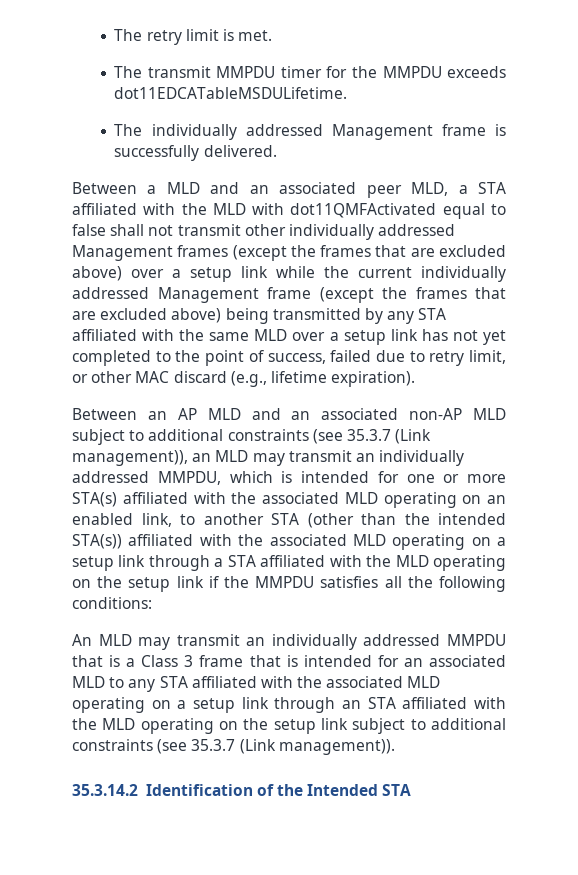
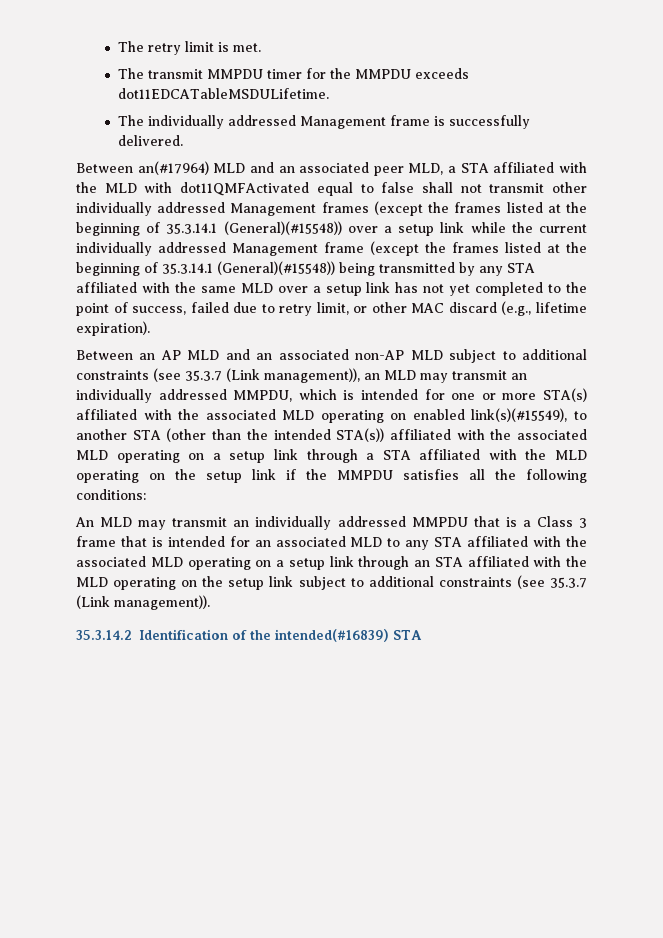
[147,185,157,194] a -> [137,161,209,175] an(#17964)
[375,245,506,257] [72,266,122,281] that are excluded above) -> [506,202,587,213] [76,221,342,236] listed at the beginning of 35.3.14.1 (General)(#15548))
[475,287,506,299] [72,308,222,323] that are excluded above) -> [505,242,587,253] [76,261,335,276] listed at the beginning of 35.3.14.1 (General)(#15548))
[487,495,506,504] [72,513,172,527] an enabled link, -> [412,408,568,422] enabled link(s)(#15549),
[307,784,379,796] Intended -> [275,629,389,642] intended(#16839)

